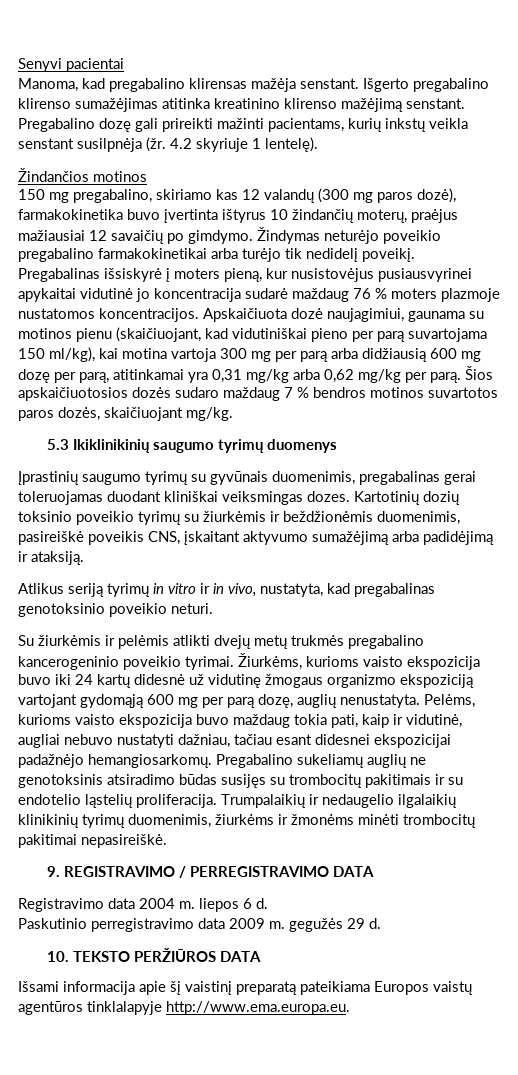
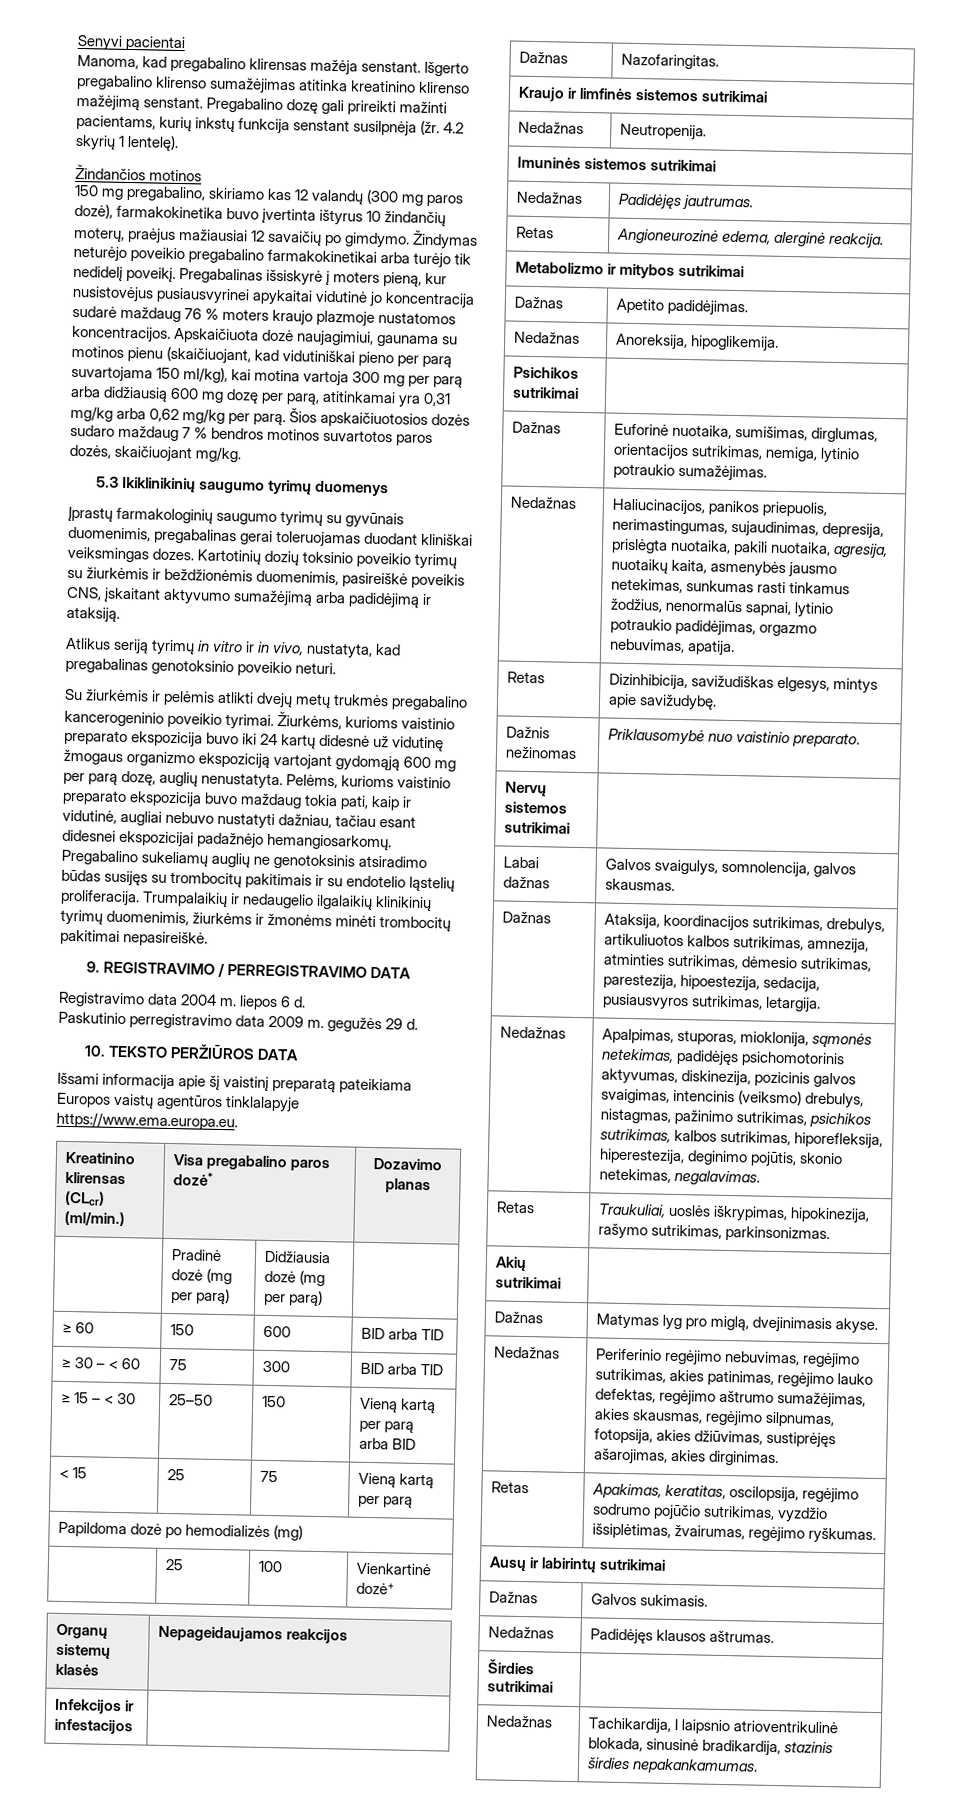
[429,118,468,129] veikla -> [238,118,291,135] funkcija
[196,138,248,152] skyriuje -> [75,134,116,151] skyrių
(437, 293) none -> [272,309,314,326] kraujo
[18,471,79,485] Įprastinių -> [68,506,214,524] Įprastų farmakologinių
[363,656,403,667] vaisto -> [401,717,456,730] [64,729,128,746] vaistinio preparato
[75,714,115,725] vaisto -> [397,776,452,789] [62,789,127,806] vaistinio preparato
[166,1001,350,1015] http://www.ema.europa.eu. -> [56,1111,238,1131] [64,1151,136,1165] [64,1171,126,1185] [63,1190,105,1206] [63,1210,125,1227] [172,1154,330,1172] [172,1172,213,1186] [373,1158,442,1171] [384,1178,431,1194] [170,1249,222,1262] [170,1268,232,1285] [170,1288,230,1305] [263,1250,331,1264] [263,1270,325,1287] [263,1290,323,1307] [61,1322,94,1334] [169,1324,194,1336] [262,1325,291,1338] [360,1327,444,1341] [60,1357,140,1370] [168,1359,187,1371] [261,1360,290,1373] [359,1362,443,1376] [60,1392,136,1405] [168,1394,213,1406] [261,1395,286,1408] [358,1397,436,1414] [358,1420,414,1433] [358,1437,416,1450] [58,1467,87,1479] [166,1468,185,1481] [259,1470,278,1483] [357,1472,434,1489] [357,1495,413,1508] [57,1521,303,1541] [164,1558,184,1571] [257,1560,282,1573] [355,1562,431,1576] [355,1582,395,1595] [55,1623,108,1639] [55,1643,111,1659] [54,1663,99,1676] [157,1625,348,1644] [53,1698,135,1715] [53,1718,133,1735] [518,51,568,64] [620,53,719,70] [517,86,768,103] [517,121,584,134] [619,123,707,141] [516,156,716,172] [515,191,583,204] [617,193,754,212] [515,226,554,239] [616,228,884,249] [514,261,744,279] [513,296,563,309] [615,298,748,317] [513,331,580,344] [614,333,779,352] [512,366,579,379] [511,386,579,399] [511,421,561,434] [613,423,878,443] [612,443,860,464] [612,463,767,482] [509,496,577,509] [611,498,827,517] [611,518,884,539] [610,538,888,560] [610,558,837,579] [610,578,850,595] [609,598,833,618] [609,618,817,637] [608,638,735,657] [506,671,545,684] [608,673,878,694] [607,693,717,711] [505,726,550,739] [504,746,577,759] [607,728,860,748] [504,781,547,797] [503,801,568,814] [503,821,570,834] [502,856,539,869] [502,876,550,889] [604,858,856,878] [604,878,675,891] [501,911,551,924] [603,913,885,935] [603,933,869,954] [602,953,871,972] [602,973,820,993] [601,993,821,1013] [499,1026,566,1039] [601,1028,872,1048] [600,1048,845,1068] [600,1068,856,1088] [600,1088,864,1109] [599,1108,871,1128] [599,1128,883,1150] [598,1148,843,1168] [598,1168,760,1186] [495,1201,535,1214] [597,1203,870,1224] [597,1223,830,1243] [494,1256,527,1272] [494,1276,561,1289] [493,1311,543,1324] [595,1313,878,1334] [493,1346,560,1359] [595,1348,860,1369] [594,1368,873,1389] [594,1388,866,1409] [593,1408,835,1428] [593,1428,836,1449] [592,1448,779,1467] [490,1481,529,1494] [591,1483,859,1504] [591,1503,828,1524] [591,1523,876,1544] [488,1556,666,1573] [488,1591,538,1604] [590,1593,708,1607] [487,1626,554,1639] [589,1628,774,1645] [486,1659,535,1675] [486,1680,553,1693] [485,1715,552,1728] [587,1717,838,1735] [587,1737,833,1757] [586,1757,758,1775] https://www.ema.europa.eu. // Kreatinino klirensas (CLcr) (ml/min.) | Visa pregabalino paros dozė* | Dozavimo planas // | Pradinė dozė (mg per parą) | Didžiausia dozė (mg per parą) | // ≥ 60 | 150 | 600 | BID arba TID // ≥ 30 – < 60 | 75 | 300 | BID arba TID // ≥ 15 – < 30 | 25–50 | 150 | Vieną kartą per parą arba BID // < 15 | 25 | 75 | Vieną kartą per parą // Papildoma dozė po hemodializės (mg) // | 25 | 100 | Vienkartinė dozė+ // Organų sistemų klasės | Nepageidaujamos reakcijos // Infekcijos ir infestacijos | // Dažnas | Nazofaringitas. // Kraujo ir limfinės sistemos sutrikimai // Nedažnas | Neutropenija. // Imuninės sistemos sutrikimai // Nedažnas | Padidėjęs jautrumas. // Retas | Angioneurozinė edema, alerginė reakcija. // Metabolizmo ir mitybos sutrikimai // Dažnas | Apetito padidėjimas. // Nedažnas | Anoreksija, hipoglikemija. // Psichikos sutrikimai | // Dažnas | Euforinė nuotaika, sumišimas, dirglumas, orientacijos sutrikimas, nemiga, lytinio potraukio sumažėjimas. // Nedažnas | Haliucinacijos, panikos priepuolis, nerimastingumas, sujaudinimas, depresija, prislėgta nuotaika, pakili nuotaika, agresija, nuotaikų kaita, asmenybės jausmo netekimas, sunkumas rasti tinkamus žodžius, nenormalūs sapnai, lytinio potraukio padidėjimas, orgazmo nebuvimas, apatija. // Retas | Dizinhibicija, savižudiškas elgesys, mintys apie savižudybę. // Dažnis nežinomas | Priklausomybė nuo vaistinio preparato. // Nervų sistemos sutrikimai | // Labai dažnas | Galvos svaigulys, somnolencija, galvos skausmas. // Dažnas | Ataksija, koordinacijos sutrikimas, drebulys, artikuliuotos kalbos sutrikimas, amnezija, atminties sutrikimas, dėmesio sutrikimas, parestezija, hipoestezija, sedacija, pusiausvyros sutrikimas, letargija. // Nedažnas | Apalpimas, stuporas, mioklonija, sąmonės netekimas, padidėjęs psichomotorinis aktyvumas, diskinezija, pozicinis galvos svaigimas, intencinis (veiksmo) drebulys, nistagmas, pažinimo sutrikimas, psichikos sutrikimas, kalbos sutrikimas, hiporefleksija, hiperestezija, deginimo pojūtis, skonio netekimas, negalavimas. // Retas | Traukuliai, uoslės iškrypimas, hipokinezija, rašymo sutrikimas, parkinsonizmas. // Akių sutrikimai | // Dažnas | Matymas lyg pro miglą, dvejinimasis akyse. // Nedažnas | Periferinio regėjimo nebuvimas, regėjimo sutrikimas, akies patinimas, regėjimo lauko defektas, regėjimo aštrumo sumažėjimas, akies skausmas, regėjimo silpnumas, fotopsija, akies džiūvimas, sustiprėjęs ašarojimas, akies dirginimas. // Retas | Apakimas, keratitas, oscilopsija, regėjimo sodrumo pojūčio sutrikimas, vyzdžio išsiplėtimas, žvairumas, regėjimo ryškumas. // Ausų ir labirintų sutrikimai // Dažnas | Galvos sukimasis. // Nedažnas | Padidėjęs klausos aštrumas. // Širdies sutrikimai | // Nedažnas | Tachikardija, I laipsnio atrioventrikulinė blokada, sinusinė bradikardija, stazinis širdies nepakankamumas.

